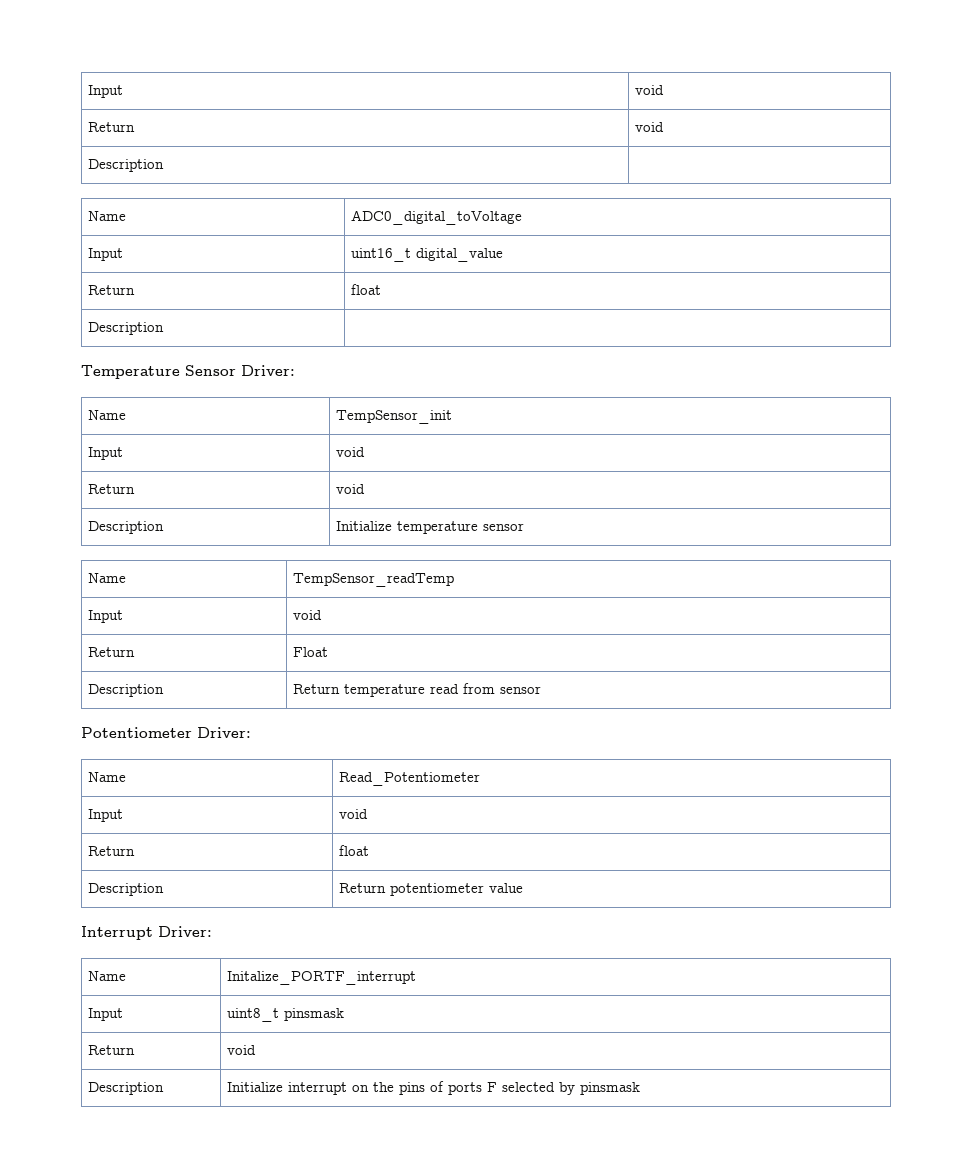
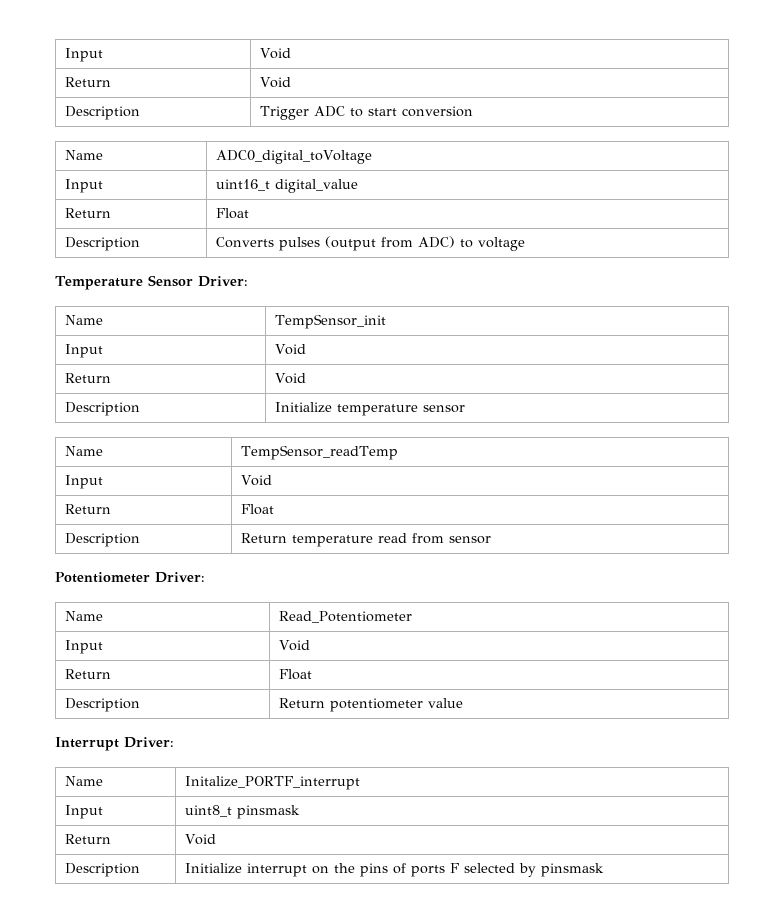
[87,85,123,98] [634,85,664,95] [87,122,135,132] [634,122,664,132] [87,159,164,172] Input | void // Return | void // Description | -> [65,48,104,62] [260,48,292,59] [65,77,112,87] [260,77,292,88] [65,106,141,120] [260,106,474,120] Input | Void // Return | Void // Description | Trigger ADC to start conversion
[350,284,381,295] [87,322,164,335] float // Description | -> [216,208,250,219] [65,237,141,251] [216,236,526,251] Float // Description | Converts pulses (output from ADC) to voltage
[335,447,365,457] [87,484,135,494] [335,484,365,494] void // Return | void -> [275,344,307,355] [65,373,112,383] [275,373,307,384] Void // Return | Void
[292,610,322,620] void -> [241,475,273,486] Void
[338,809,368,819] [87,846,135,856] [338,845,369,856] void // Return | float -> [279,640,311,651] [65,669,112,679] [279,669,313,680] Void // Return | Float
[226,1045,256,1055] void -> [185,834,217,845] Void

